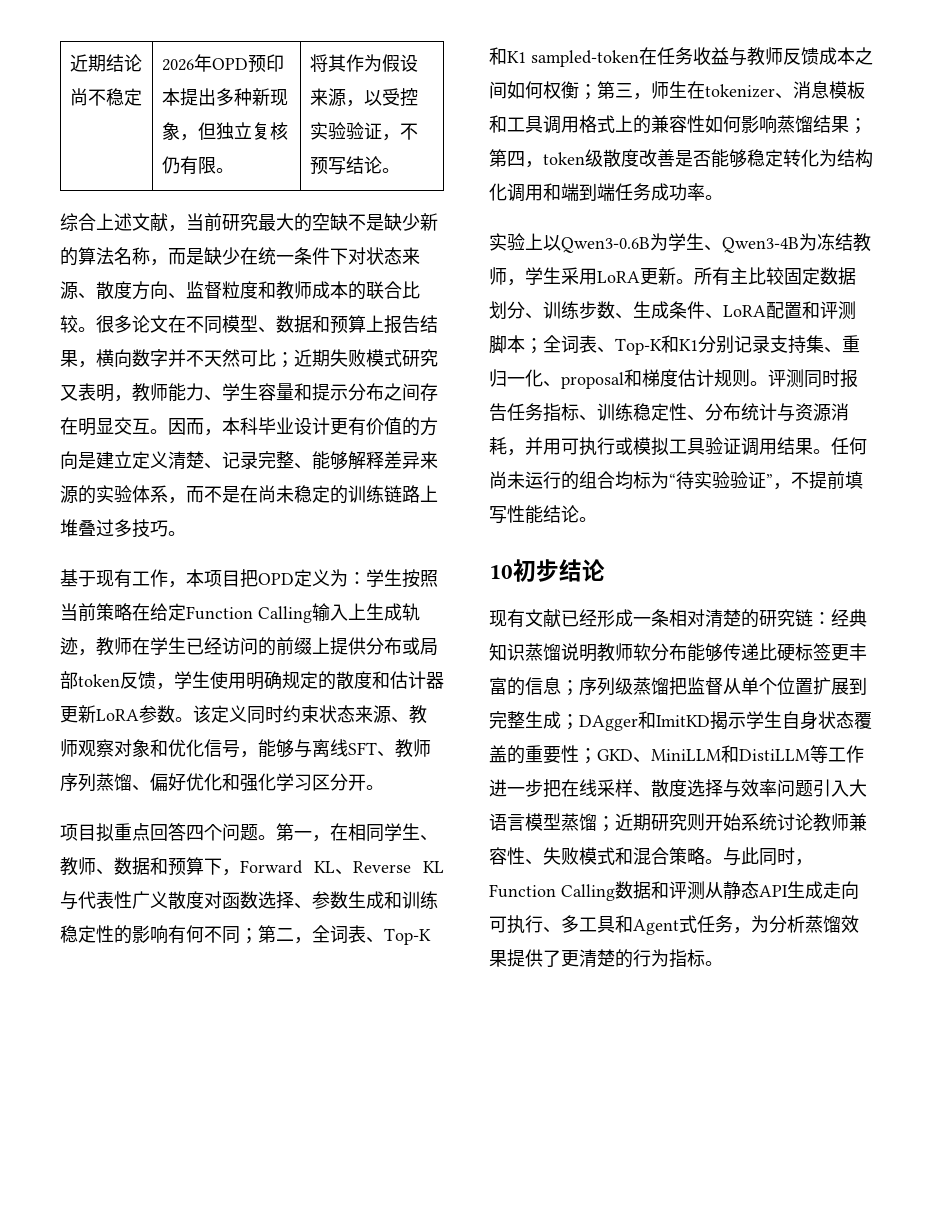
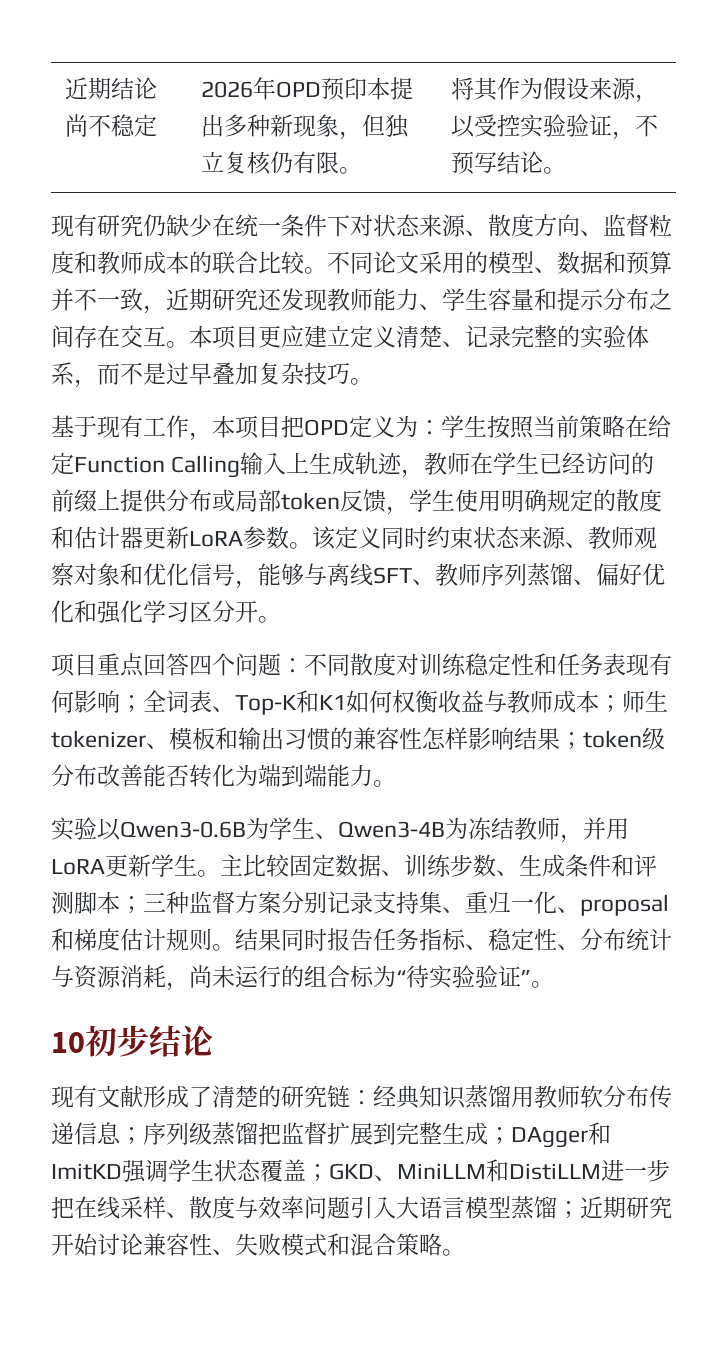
[60,213,438,232] [60,247,204,266] 综合上述文献，当前研究最大的空缺不是缺少新的算法名称，而是 -> [51,214,166,237] 现有研究仍
[96,315,222,334] 很多论文在不同 -> [327,251,488,274] 不同论文采用的
[366,315,438,334] [60,349,438,368] [60,383,132,402] 上报告结果，横向数字并不天然可比；近期失败模式研究又表明， -> [51,288,327,314] 并不一致，近期研究还发现
[78,417,438,436] [60,451,96,469] 明显交互。因而，本科毕业设计更有价值的方向是 -> [120,325,304,349] 交互。本项目更应
[294,451,438,470] [60,485,78,504] 、能够解释差异来源 -> (557, 336) none
[240,485,438,504] [60,519,132,537] 在尚未稳定的训练链路上堆叠过多 -> [166,362,304,385] 过早叠加复杂
[96,823,114,842] 拟 -> (97, 665) none
[258,823,438,842] [60,857,444,876] [60,891,438,910] [60,925,431,945] [489,47,873,67] [489,81,865,100] [489,115,867,134] [489,149,873,168] [489,183,705,202] 。第一，在相同学生、教师、数据和预算下，Forward KL、Reverse KL与代表性广义散度对函数选择、参数生成和训练稳定性的影响有何不同；第二，全词表、Top-K和K1 sampled-token在任务收益与教师反馈成本之间如何权衡；第三，师生在tokenizer、消息模板和工具调用格式上的兼容性如何影响蒸馏结果；第四，token级散度改善是否能够稳定转化为结构化调用和端到端任务成功率 -> [281,653,672,676] [51,690,668,715] [51,727,665,751] [51,764,373,788] ：不同散度对训练稳定性和任务表现有何影响；全词表、Top-K和K1如何权衡收益与教师成本；师生tokenizer、模板和输出习惯的兼容性怎样影响结果；token级分布改善能否转化为端到端能力
[525,233,543,250] 上 -> (97, 828) none
[525,267,579,285] 学生采 -> [583,817,606,840] 并
[676,267,730,286] 。所有 -> [151,854,220,877] 学生。
[489,301,525,319] 划分 -> (381, 865) none
[705,302,802,319] 、LoRA配置 -> (611, 865) none
[543,335,698,355] 全词表、Top-K和K1 -> [143,891,281,914] 三种监督方案
[768,369,804,388] 评测 -> [235,928,281,951] 结果
[597,403,633,421] 训练 -> (488, 947) none
[525,437,867,456] 并用可执行或模拟工具验证调用结果。任何 -> (189, 986) none
[615,471,633,490] 均 -> (350, 976) none
[773,471,863,490] [489,505,579,524] ，不提前填写性能结论 -> (531, 977) none
[561,609,705,627] 已经形成一条相对 -> [143,1085,212,1108] 形成了
[561,643,597,662] 说明 -> [511,1086,534,1108] 用
[687,643,867,662] [489,677,525,696] 能够传递比硬标签更丰富的 -> [649,1085,672,1108] [51,1122,74,1145] 传递
[723,677,813,695] 从单个位置 -> (327, 1133) none
[710,711,872,730] [489,745,579,764] 揭示学生自身状态覆盖的重要性 -> [122,1159,306,1183] 强调学生状态覆盖
[810,745,864,763] 等工作 -> (601, 1171) none
[687,779,723,797] 选择 -> (235, 1207) none
[687,813,849,832] 则开始系统讨论教师 -> [51,1233,143,1256] 开始讨论
[723,847,813,866] [489,881,859,901] [489,915,859,935] [489,949,723,968] 与此同时，Function Calling数据和评测从静态API生成走向可执行、多工具和Agent式任务，为分析蒸馏效果提供了更清楚的行为指标。 -> (465, 1252) none

